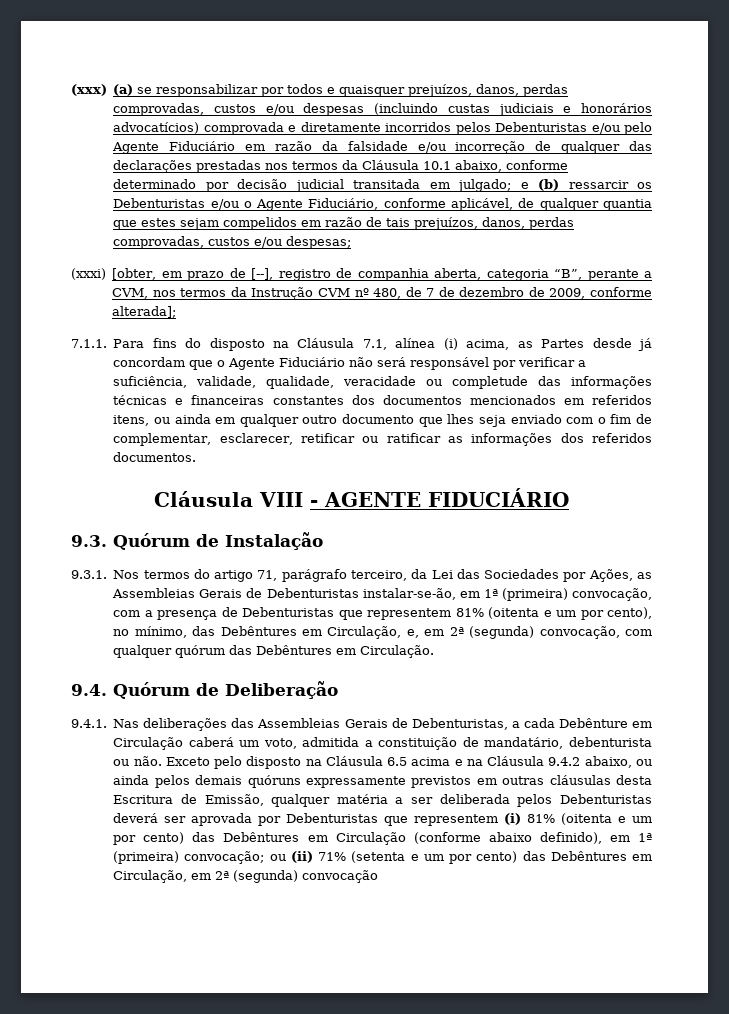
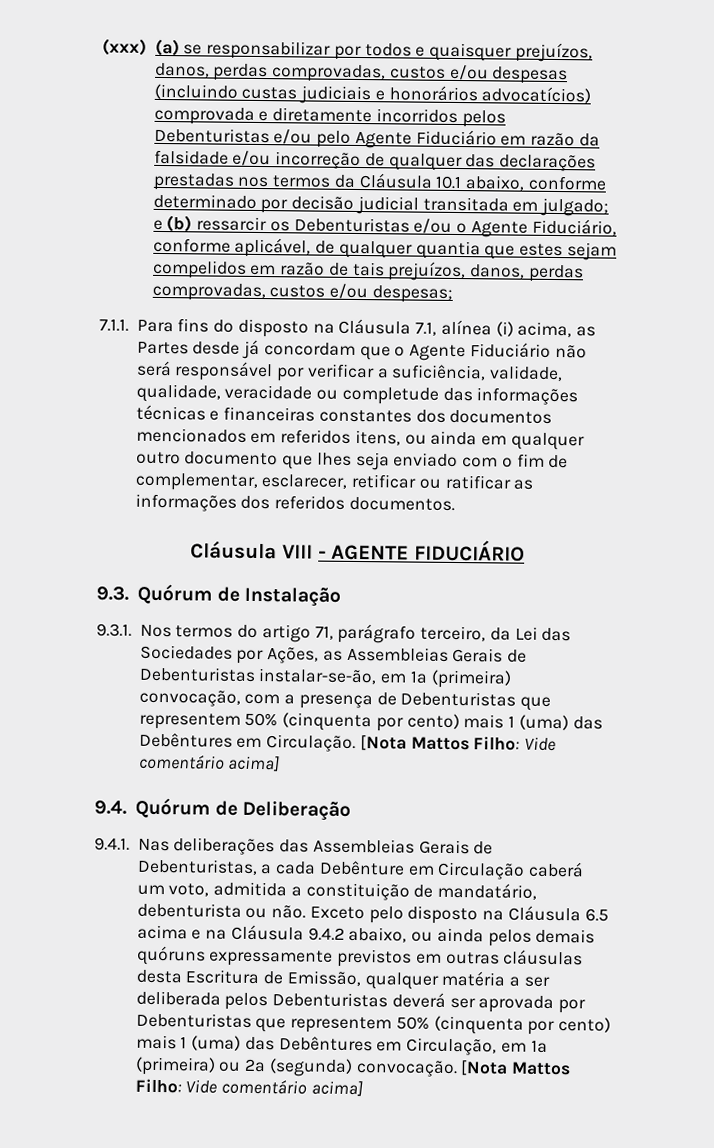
[71,268,652,281] [112,287,653,300] [112,306,177,318] // (xxxi) [obter, em prazo de [--], registro de companhia aberta, categoria “B”, perante a CVM, nos termos da Instrução CVM nº 480, de 7 de dezembro de 2009, conforme alterada]; -> (453, 294) none
[455,607,653,620] [113,626,652,639] [113,645,435,658] 81% (oitenta e um por cento), no mínimo, das Debêntures em Circulação, e, em 2ª (segunda) convocação, com qualquer quórum das Debêntures em Circulação. -> [244,712,603,732] [138,732,557,753] [138,754,281,772] 50% (cinquenta por cento) mais 1 (uma) das Debêntures em Circulação. [Nota Mattos Filho: Vide comentário acima]
[504,813,653,825] [113,832,652,845] [113,851,518,864] (i) 81% (oitenta e um por cento) das Debêntures em Circulação (conforme abaixo definido), em 1ª (primeira) convocação; ou (ii) 71% (setenta e um por cento) -> [395,1015,612,1036] [135,1034,242,1051] 50% (cinquenta por cento) mais 1 (uma)
[215,870,379,883] 2ª (segunda) convocação -> [530,1039,548,1053] [134,1056,572,1078] [134,1078,363,1097] 1ª (primeira) ou 2ª (segunda) convocação. [Nota Mattos Filho: Vide comentário acima]

